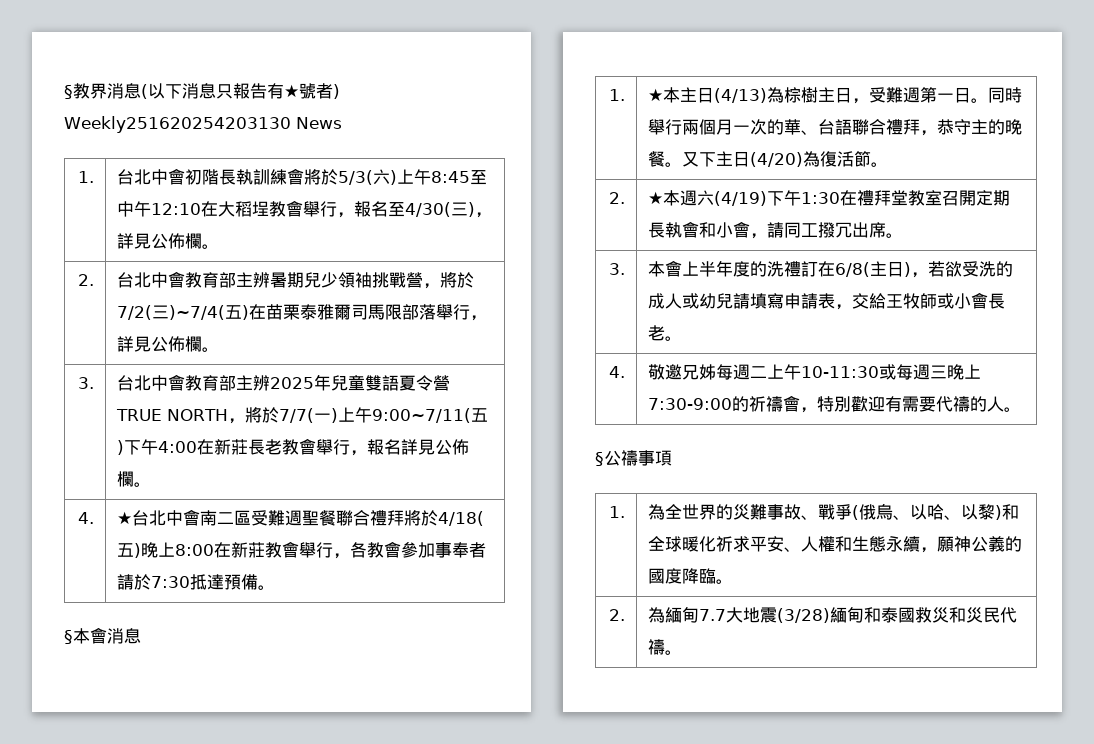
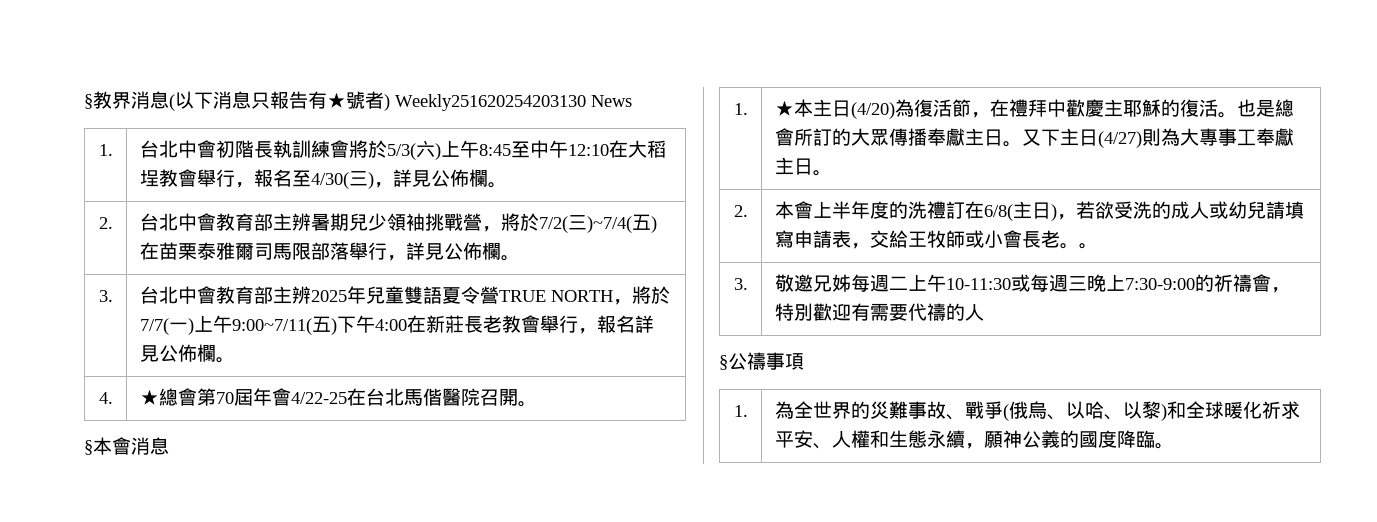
[132,509,485,526] [117,541,487,559] [117,574,259,590] 台北中會南二區受難週聖餐聯合禮拜將於4/18(五)晚上8:00在新莊教會舉行，各教會參加事奉者請於7:30抵達預備 -> [158,388,518,406] 總會第70屆年會4/22-25在台北馬偕醫院召開
[714,87,1023,104] [648,119,1023,136] [648,151,889,167] [608,192,625,204] [648,190,1011,206] [648,221,904,239] [608,263,625,275] (4/13)為棕樹主日，受難週第一日。同時舉行兩個月一次的華、台語聯合禮拜，恭守主的晚餐。又下主日(4/20)為復活節。 // 2. | ★本週六(4/19)下午1:30在禮拜堂教室召開定期長執會和小會，請同工撥冗出席。 // 3. -> [850,99,1294,119] [774,128,1294,148] [774,157,832,176] [734,205,749,217] (4/20)為復活節，在禮拜中歡慶主耶穌的復活。也是總會所訂的大眾傳播奉獻主日。又下主日(4/27)則為大專事工奉獻主日。 // 2.
[608,366,625,378] // 4. -> [1078,243,1098,249] [734,278,749,290] 。 // 3.
[1004,407,1022,412] 。 -> (984, 312) none
[608,609,625,621] [648,606,1018,623] [648,639,683,655] // 2. | 為緬甸7.7大地震(3/28)緬甸和泰國救災和災民代禱。 -> (1174, 446) none

